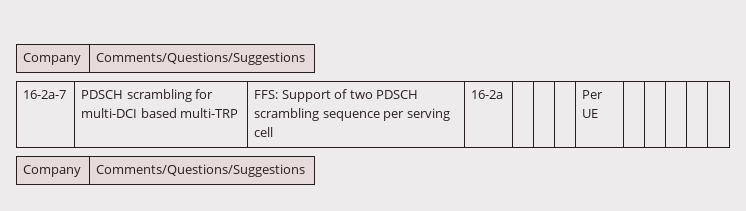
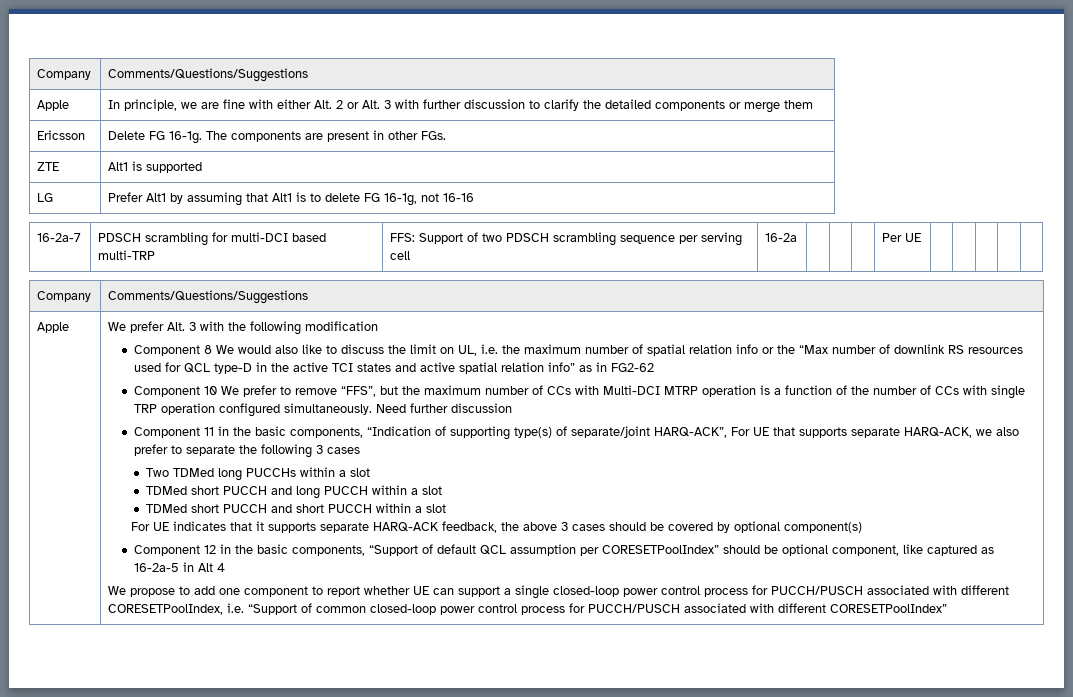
[23,53,82,65] [96,52,306,65] Company | Comments/Questions/Suggestions -> [37,69,92,80] [108,68,309,82] [37,100,70,111] [108,99,814,113] [37,130,86,140] [108,130,447,144] [37,162,60,171] [108,161,203,173] [37,193,54,202] [108,192,475,206] Company | Comments/Questions/Suggestions // Apple | In principle, we are fine with either Alt. 2 or Alt. 3 with further discussion to clarify the detailed components or merge them // Ericsson | Delete FG 16-1g. The components are present in other FGs. // ZTE | Alt1 is supported // LG | Prefer Alt1 by assuming that Alt1 is to delete FG 16-1g, not 16-16
(306, 170) none -> [37,322,70,333] [108,321,379,335] [134,344,1024,356] [134,362,655,374] [134,385,1026,399] [134,403,513,417] [134,426,1020,440] [134,444,361,458] [145,467,370,481] [145,485,442,499] [145,503,446,513] [131,521,863,533] [134,544,995,556] [134,562,226,572] [108,585,1010,599] [108,603,948,615] // Apple | We prefer Alt. 3 with the following modification // Component 8 We would also like to discuss the limit on UL, i.e. the maximum number of spatial relation info or the “Max number of downlink RS resources used for QCL type-D in the active TCI states and active spatial relation info” as in FG2-62 // Component 10 We prefer to remove “FFS”, but the maximum number of CCs with Multi-DCI MTRP operation is a function of the number of CCs with single TRP operation configured simultaneously. Need further discussion // Component 11 in the basic components, “Indication of supporting type(s) of separate/joint HARQ-ACK”, For UE that supports separate HARQ-ACK, we also prefer to separate the following 3 cases // Two TDMed long PUCCHs within a slot // TDMed short PUCCH and long PUCCH within a slot // TDMed short PUCCH and short PUCCH within a slot // For UE indicates that it supports separate HARQ-ACK feedback, the above 3 cases should be covered by optional component(s) // Component 12 in the basic components, “Support of default QCL assumption per CORESETPoolIndex” should be optional component, like captured as 16-2a-5 in Alt 4 // We propose to add one component to report whether UE can support a single closed-loop power control process for PUCCH/PUSCH associated with different CORESETPoolIndex, i.e. “Support of common closed-loop power control process for PUCCH/PUSCH associated with different CORESETPoolIndex”

